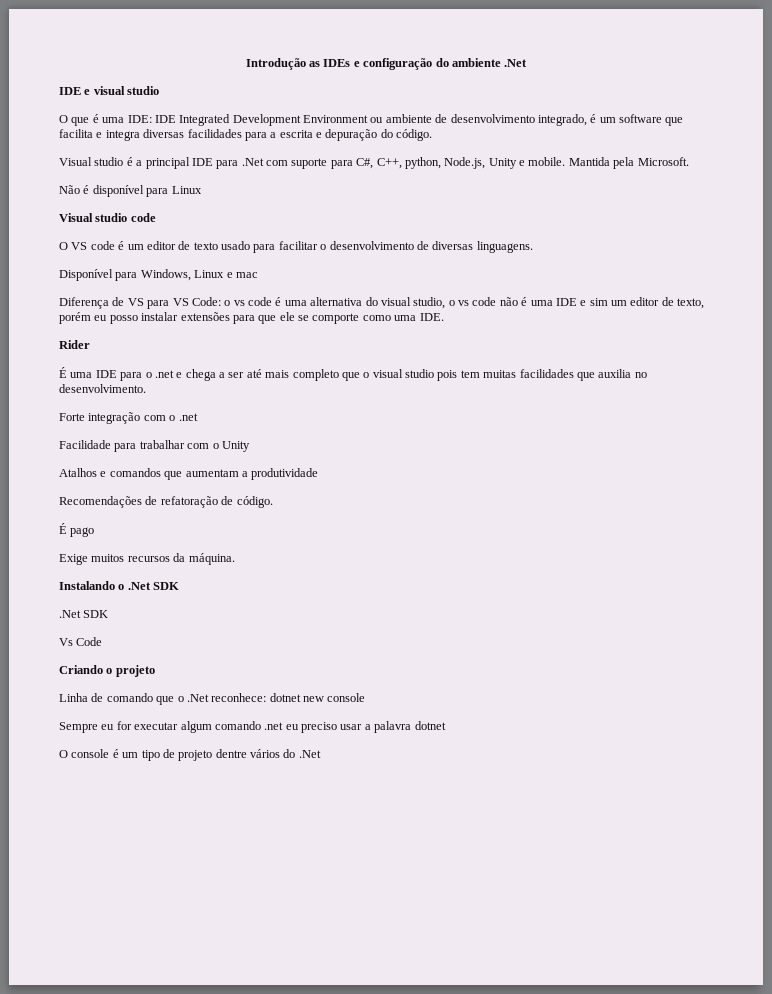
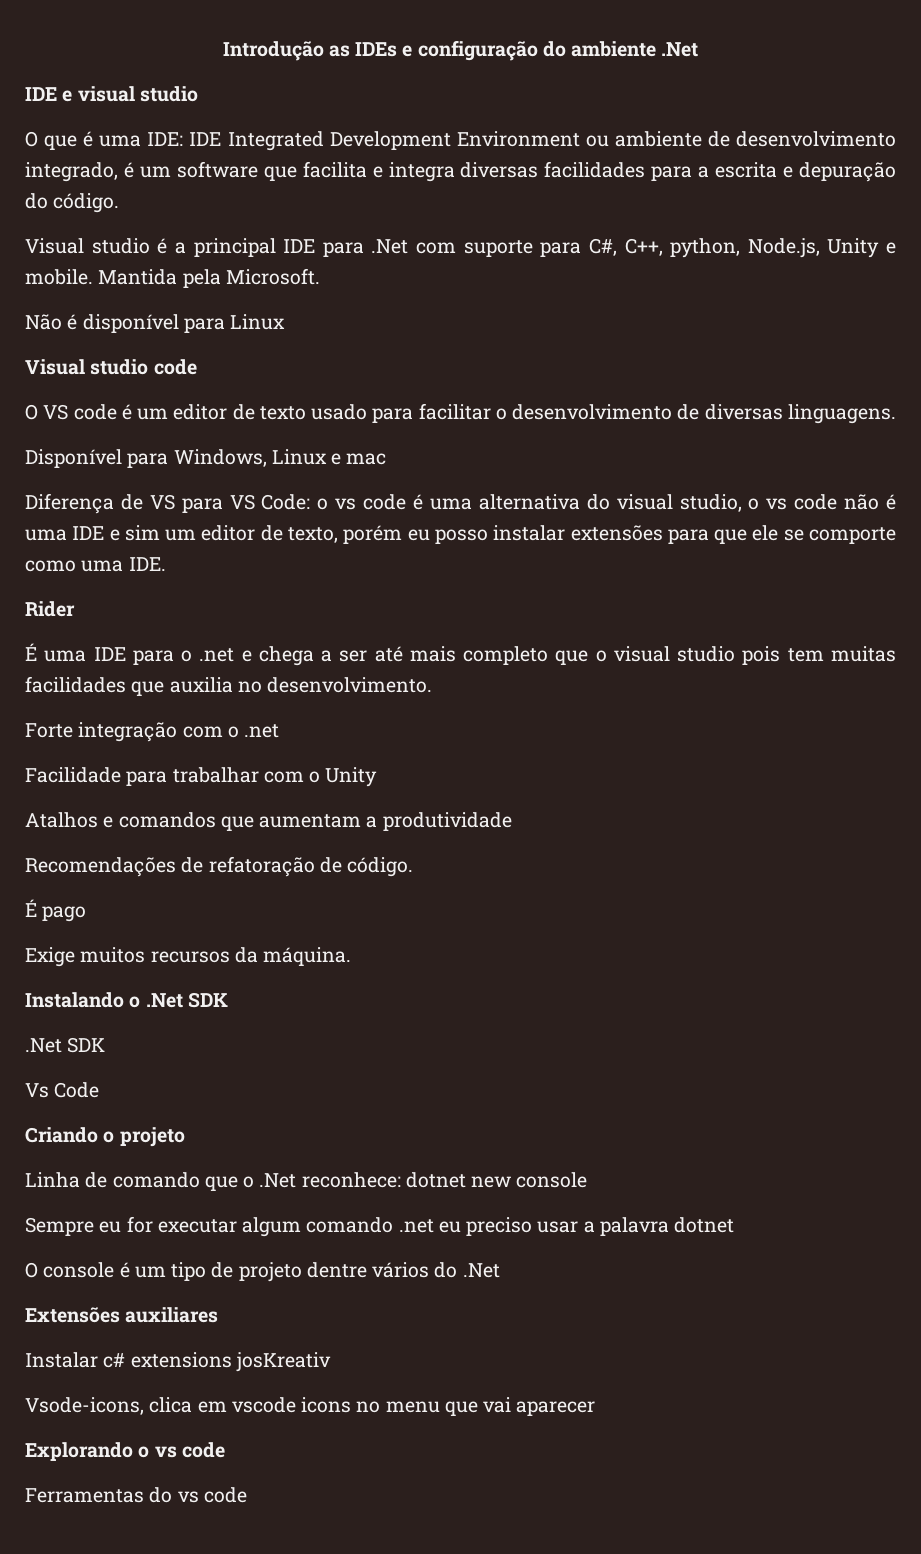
(321, 754) none -> [25,1307,219,1323] [25,1352,331,1372] [25,1397,596,1416] [25,1442,225,1461] [25,1487,247,1503] // Extensões auxiliares // Instalar c# extensions josKreativ // Vsode-icons, clica em vscode icons no menu que vai aparecer // Explorando o vs code // Ferramentas do vs code

